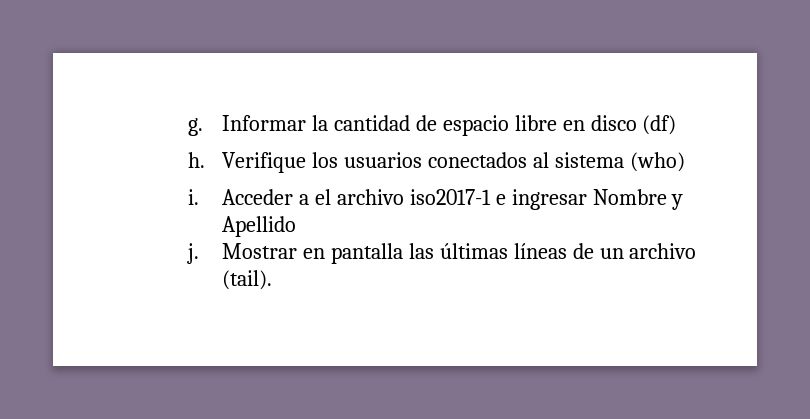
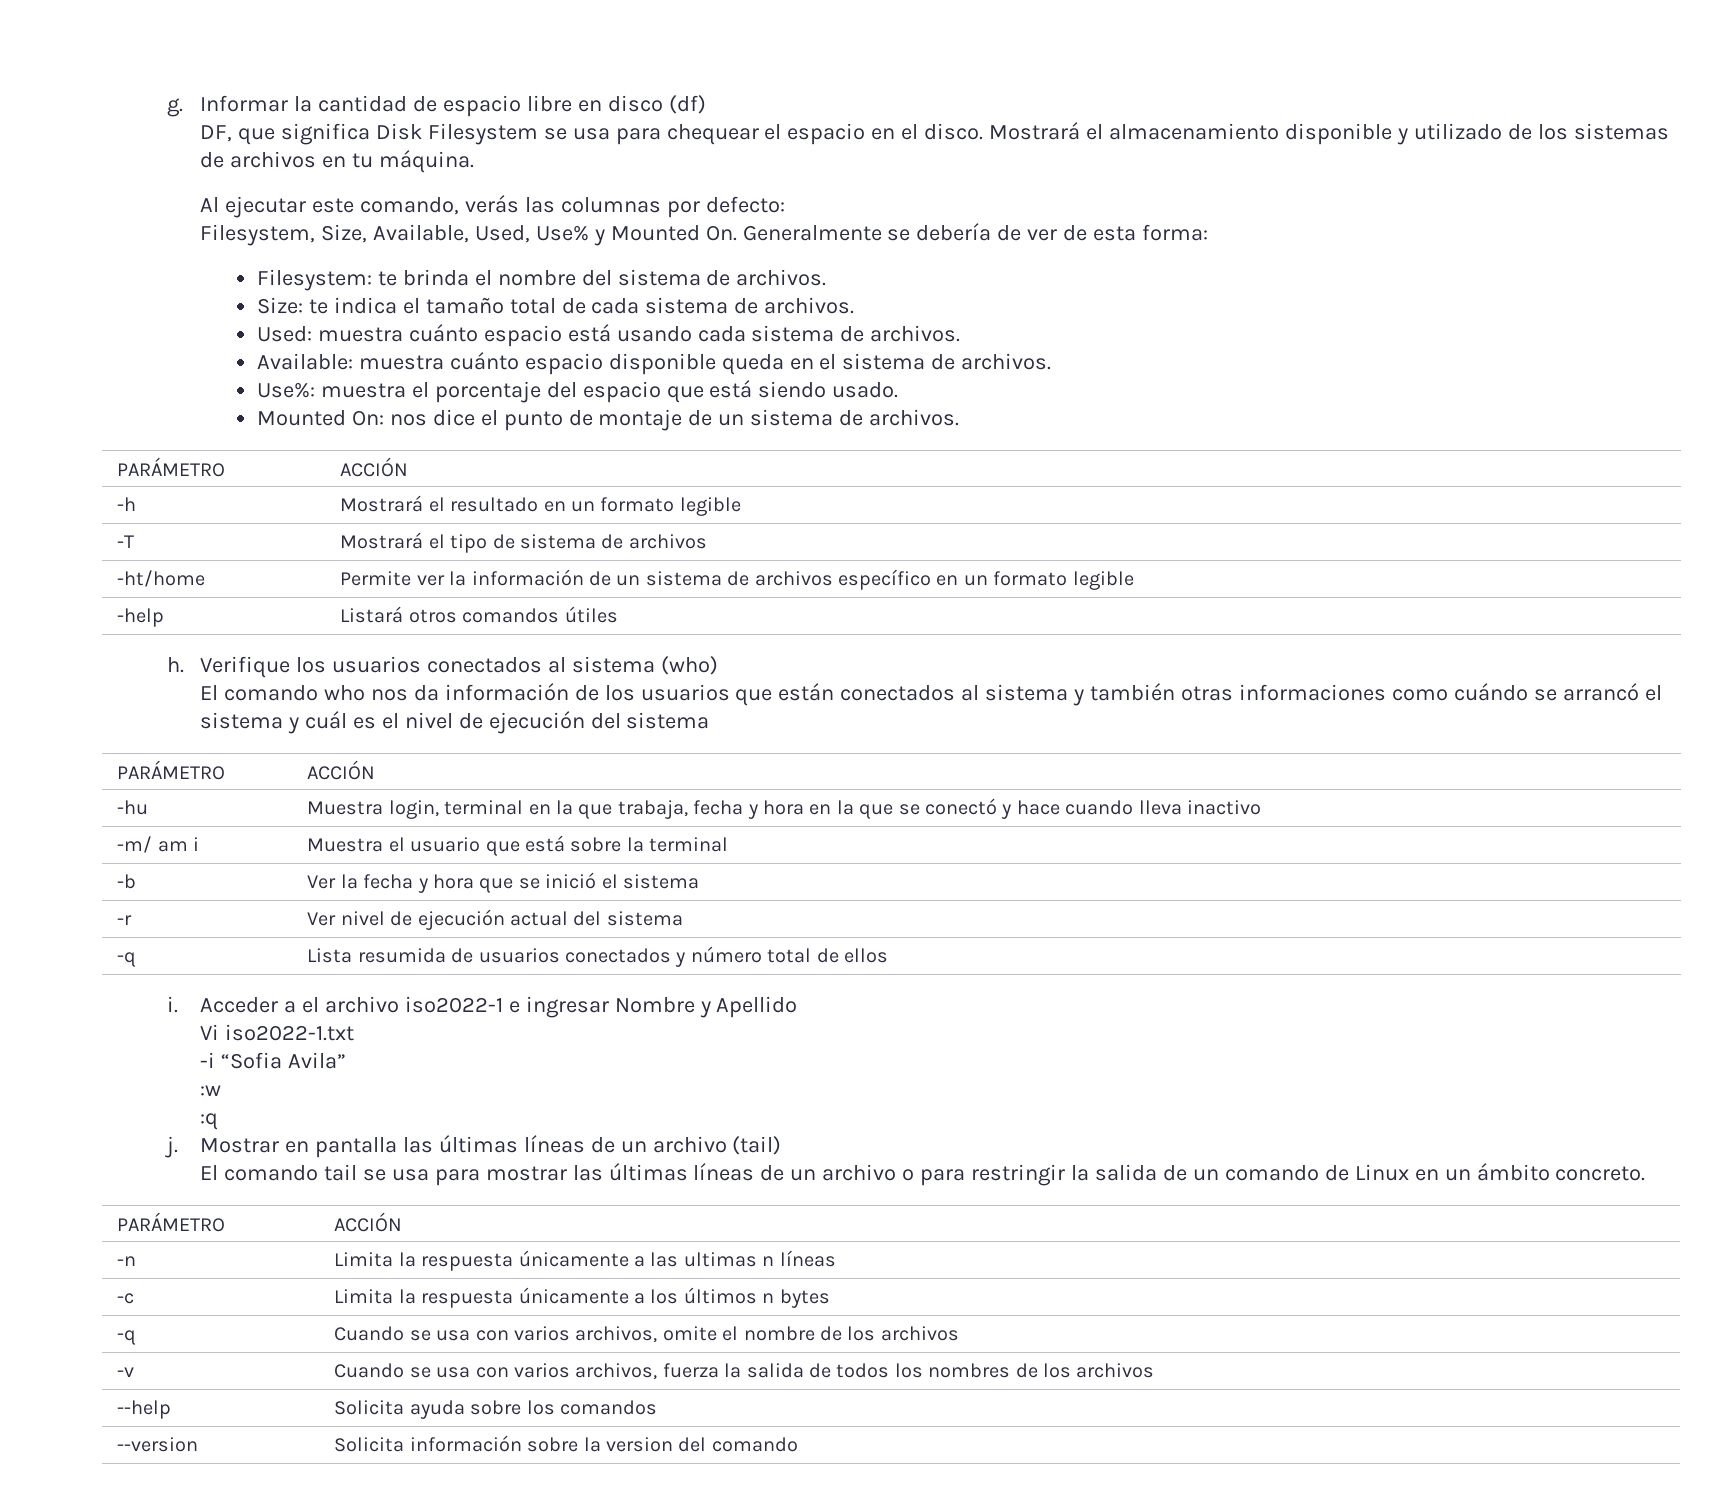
(677, 125) none -> [199,122,1669,145] [199,150,474,173] [199,195,785,218] [199,223,1209,246] [256,269,827,291] [256,297,855,314] [256,324,961,347] [256,352,1052,375] [256,380,899,403] [256,409,960,431] [117,457,226,477] [340,457,409,477] [117,497,137,511] [340,495,741,516] [117,535,135,548] [340,532,707,553] [117,570,206,587] [340,569,1134,590] [117,608,165,627] [340,606,618,623] // DF, que significa Disk Filesystem se usa para chequear el espacio en el disco. Mostrará el almacenamiento disponible y utilizado de los sistemas de archivos en tu máquina. // Al ejecutar este comando, verás las columnas por defecto: // Filesystem, Size, Available, Used, Use% y Mounted On. Generalmente se debería de ver de esta forma: // Filesystem: te brinda el nombre del sistema de archivos. // Size: te indica el tamaño total de cada sistema de archivos. // Used: muestra cuánto espacio está usando cada sistema de archivos. // Available: muestra cuánto espacio disponible queda en el sistema de archivos. // Use%: muestra el porcentaje del espacio que está siendo usado. // Mounted On: nos dice el punto de montaje de un sistema de archivos. // PARÁMETRO | ACCIÓN // -h | Mostrará el resultado en un formato legible // -T | Mostrará el tipo de sistema de archivos // -ht/home | Permite ver la información de un sistema de archivos específico en un formato legible // -help | Listará otros comandos útiles
(685, 162) none -> [199,683,1662,706] [199,711,710,734] [117,760,226,780] [307,760,376,780] [117,800,149,815] [307,798,1261,819] [117,836,200,853] [307,835,729,856] [117,874,137,889] [307,872,699,893] [117,915,133,925] [307,909,683,930] [117,952,137,967] [307,946,888,967] // El comando who nos da información de los usuarios que están conectados al sistema y también otras informaciones como cuándo se arrancó el sistema y cuál es el nivel de ejecución del sistema // PARÁMETRO | ACCIÓN // -hu | Muestra login, terminal en la que trabaja, fecha y hora en la que se conectó y hace cuando lleva inactivo // -m/ am i | Muestra el usuario que está sobre la terminal // -b | Ver la fecha y hora que se inició el sistema // -r | Ver nivel de ejecución actual del sistema // -q | Lista resumida de usuarios conectados y número total de ellos
[409,189,491,205] iso2017-1 -> [404,996,503,1013] iso2022-1
(296, 226) none -> [199,1024,354,1041] [199,1052,346,1069] [199,1085,221,1096] [199,1113,218,1130] // Vi iso2022-1.txt // -i “Sofia Avila” // :w // :q
[221,270,272,290] (tail). -> [732,1136,782,1155] [199,1163,1646,1186] [117,1212,226,1232] [334,1212,403,1232] [117,1256,137,1266] [334,1250,836,1271] [117,1293,135,1304] [334,1287,830,1308] [117,1330,137,1345] [334,1326,959,1343] [117,1367,135,1377] [334,1363,1155,1380] [117,1400,172,1419] [334,1400,657,1419] [117,1437,199,1452] [334,1435,798,1452] (tail) // El comando tail se usa para mostrar las últimas líneas de un archivo o para restringir la salida de un comando de Linux en un ámbito concreto. // PARÁMETRO | ACCIÓN // -n | Limita la respuesta únicamente a las ultimas n líneas // -c | Limita la respuesta únicamente a los últimos n bytes // -q | Cuando se usa con varios archivos, omite el nombre de los archivos // -v | Cuando se usa con varios archivos, fuerza la salida de todos los nombres de los archivos // --help | Solicita ayuda sobre los comandos // --version | Solicita información sobre la version del comando

